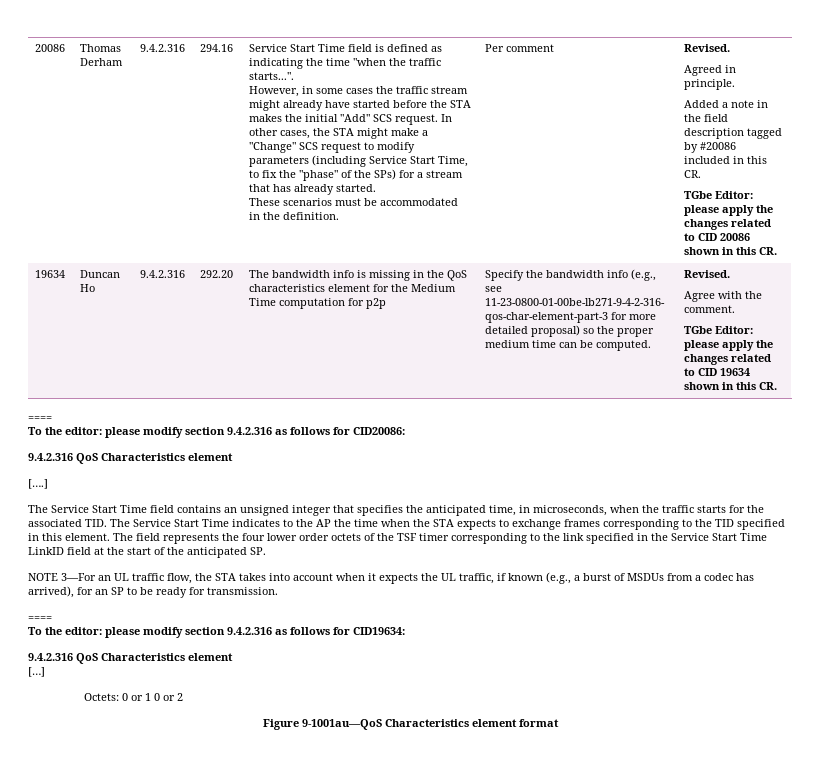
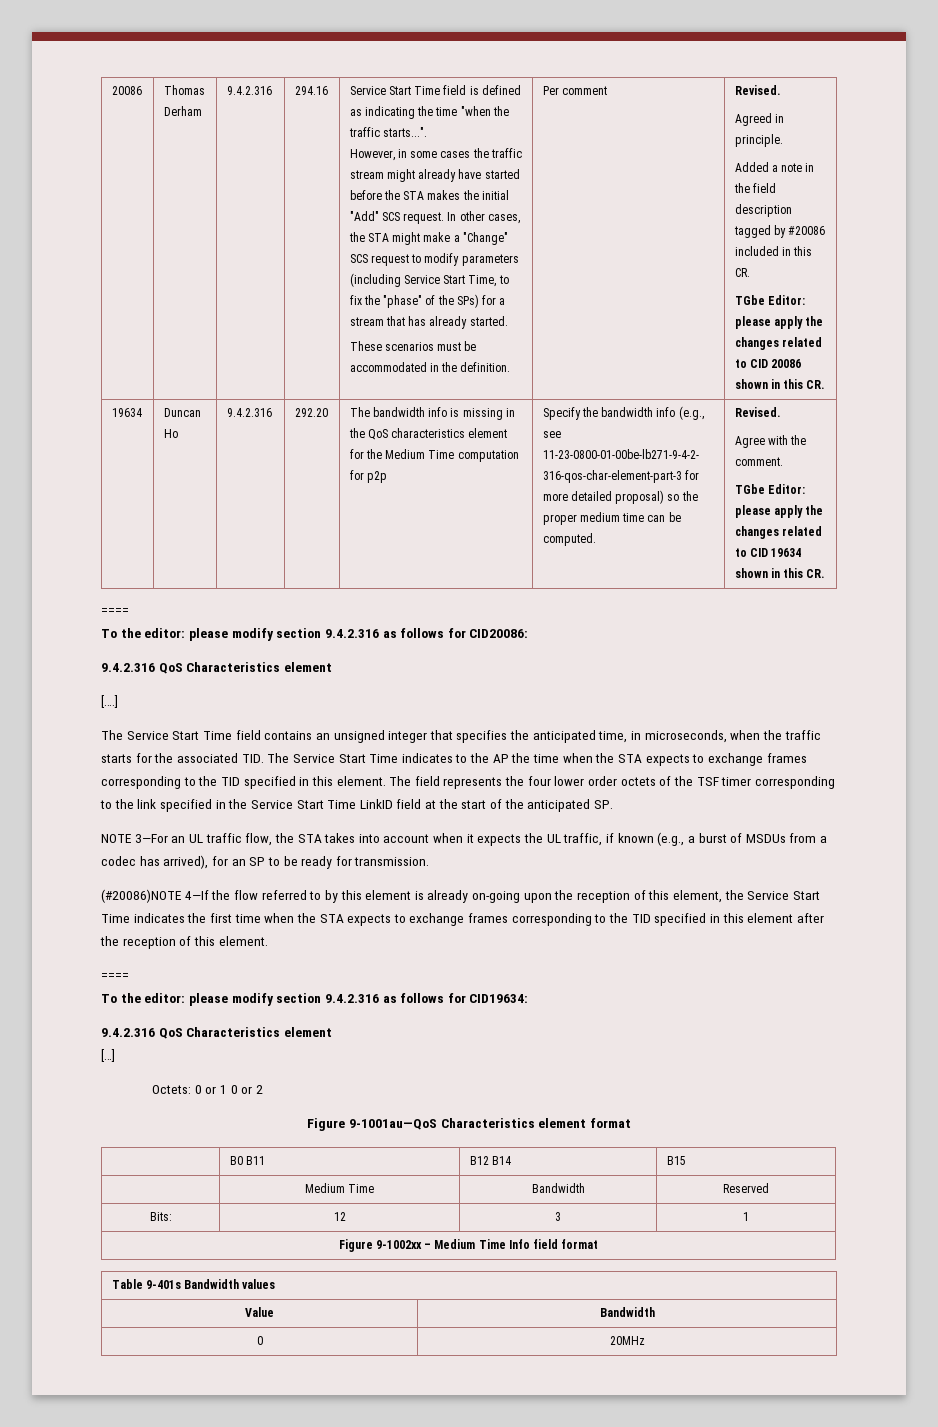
(278, 591) none -> [101,889,820,903] [101,913,824,926] [100,936,268,949] // (#20086)NOTE 4—If the flow referred to by this element is already on-going upon the reception of this element, the Service Start Time indicates the first time when the STA expects to exchange frames corresponding to the TID specified in this element after the reception of this element.
(559, 723) none -> [229,1156,265,1165] [469,1156,511,1165] [666,1156,686,1165] [304,1183,375,1193] [531,1183,585,1193] [723,1183,769,1193] [149,1212,172,1221] [333,1212,346,1221] [555,1212,561,1221] [743,1212,749,1221] [338,1239,599,1252] [111,1279,276,1289] [245,1307,274,1317] [599,1307,655,1317] [256,1336,263,1345] [609,1336,645,1345] // | B0 B11 | B12 B14 | B15 // | Medium Time | Bandwidth | Reserved // Bits: | 12 | 3 | 1 // Figure 9-1002xx – Medium Time Info field format // Table 9-401s Bandwidth values // Value | Bandwidth // 0 | 20MHz

